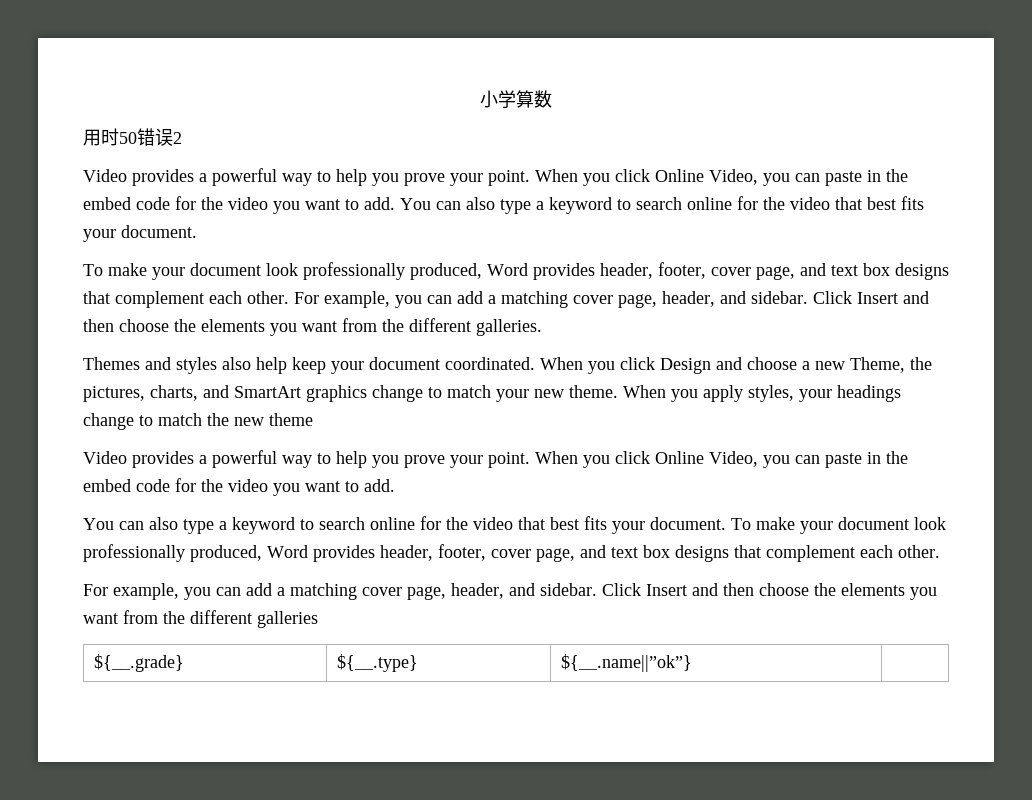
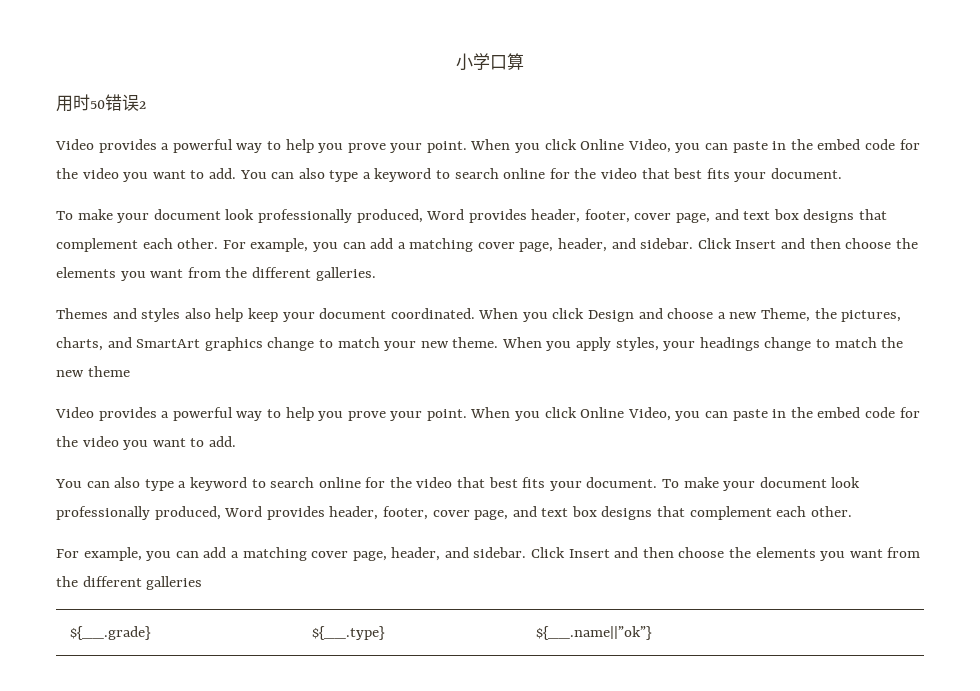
(516, 99) none -> [490,55,507,70] 口
[534,90,552,108] 数 -> (524, 61) none

